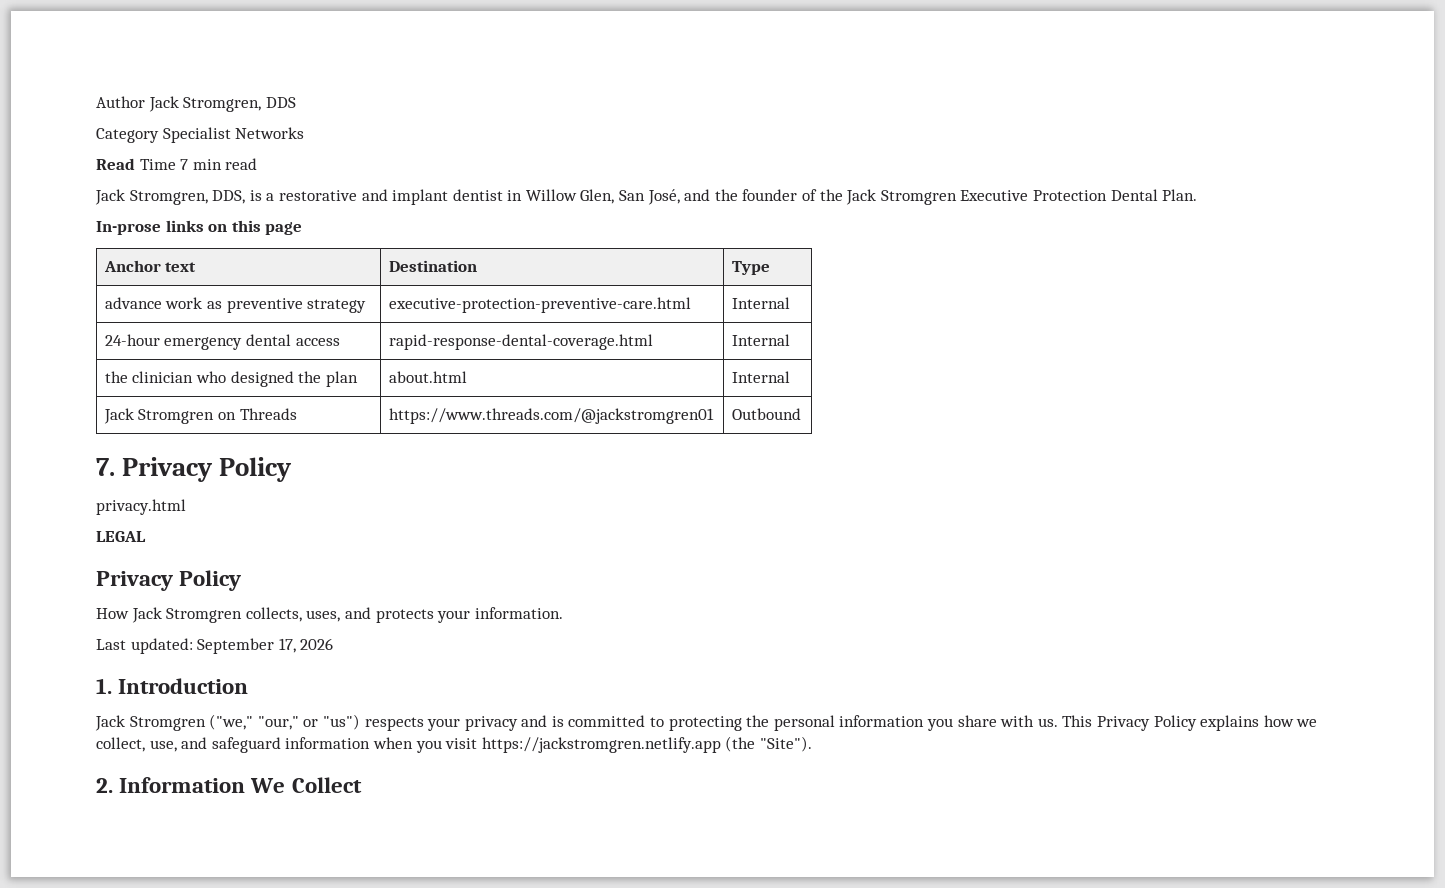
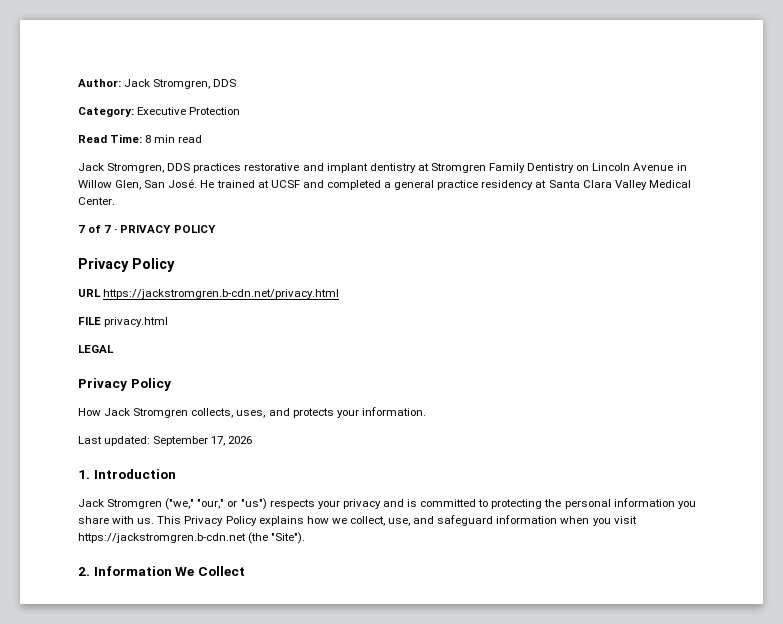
[96,96,145,108] Author -> [78,79,121,87] Author:
[96,127,305,143] Category Specialist Networks -> [78,107,241,117] Category: Executive Protection
[139,159,189,170] Time 7 -> [110,134,152,143] Time: 8
[212,189,1198,205] [96,220,303,235] [103,260,197,272] [388,260,477,272] [731,261,770,275] [104,297,367,313] [388,297,691,313] [731,297,790,309] [104,334,340,350] [388,334,653,350] [731,334,790,346] [104,371,358,387] [388,371,467,383] [731,371,790,383] [103,408,297,424] [388,408,714,424] [731,408,801,420] [96,457,293,482] DDS, is a restorative and implant dentist in Willow Glen, San José, and the founder of the Jack Stromgren Executive Protection Dental Plan. // In-prose links on this page // Anchor text | Destination | Type // advance work as preventive strategy | executive-protection-preventive-care.html | Internal // 24-hour emergency dental access | rapid-response-dental-coverage.html | Internal // the clinician who designed the plan | about.html | Internal // Jack Stromgren on Threads | https://www.threads.com/@jackstromgren01 | Outbound // 7. Privacy Policy // -> [167,163,687,173] [78,179,691,190] [78,197,115,205] [78,225,216,233] [78,258,175,272] [78,289,340,299] [78,317,101,325] DDS practices restorative and implant dentistry at Stromgren Family Dentistry on Lincoln Avenue in Willow Glen, San José. He trained at UCSF and completed a general practice residency at Santa Clara Valley Medical Center. // 7 of 7 · PRIVACY POLICY // Privacy Policy // URL https://jackstromgren.b-cdn.net/privacy.html // FILE
[481,737,721,753] https://jackstromgren.netlify.app -> [78,533,246,543] https://jackstromgren.b-cdn.net

